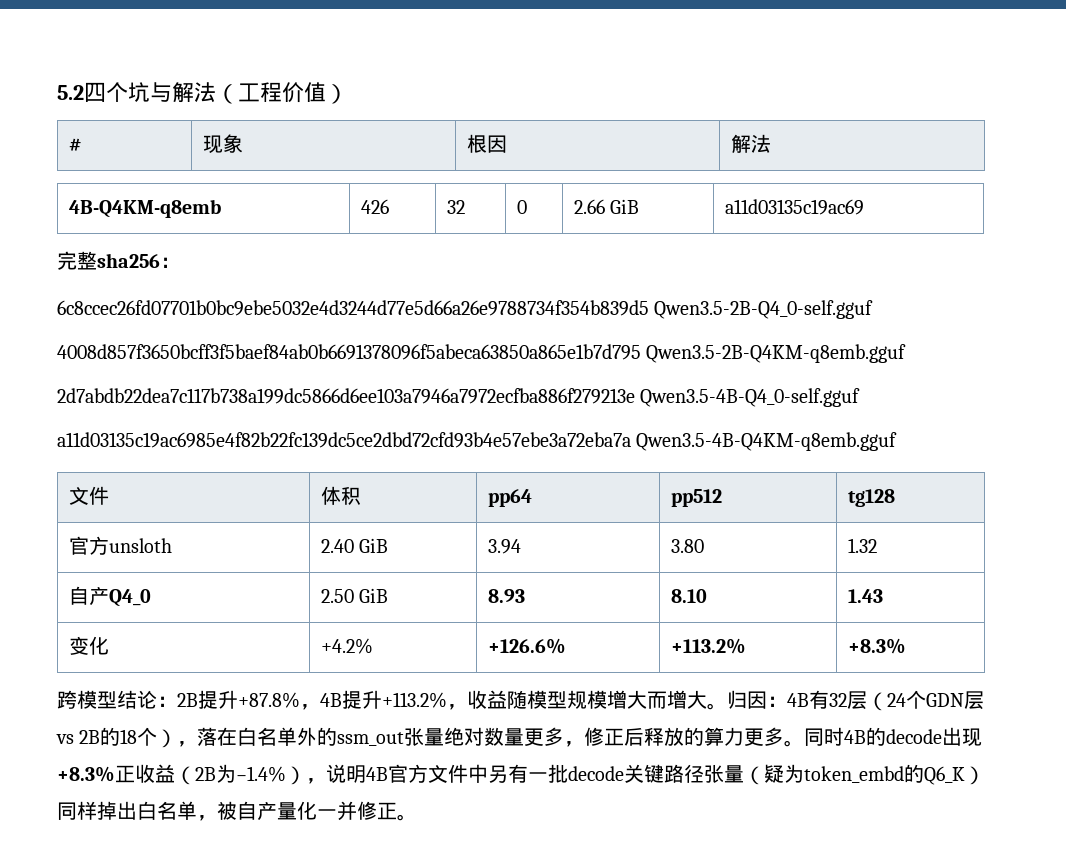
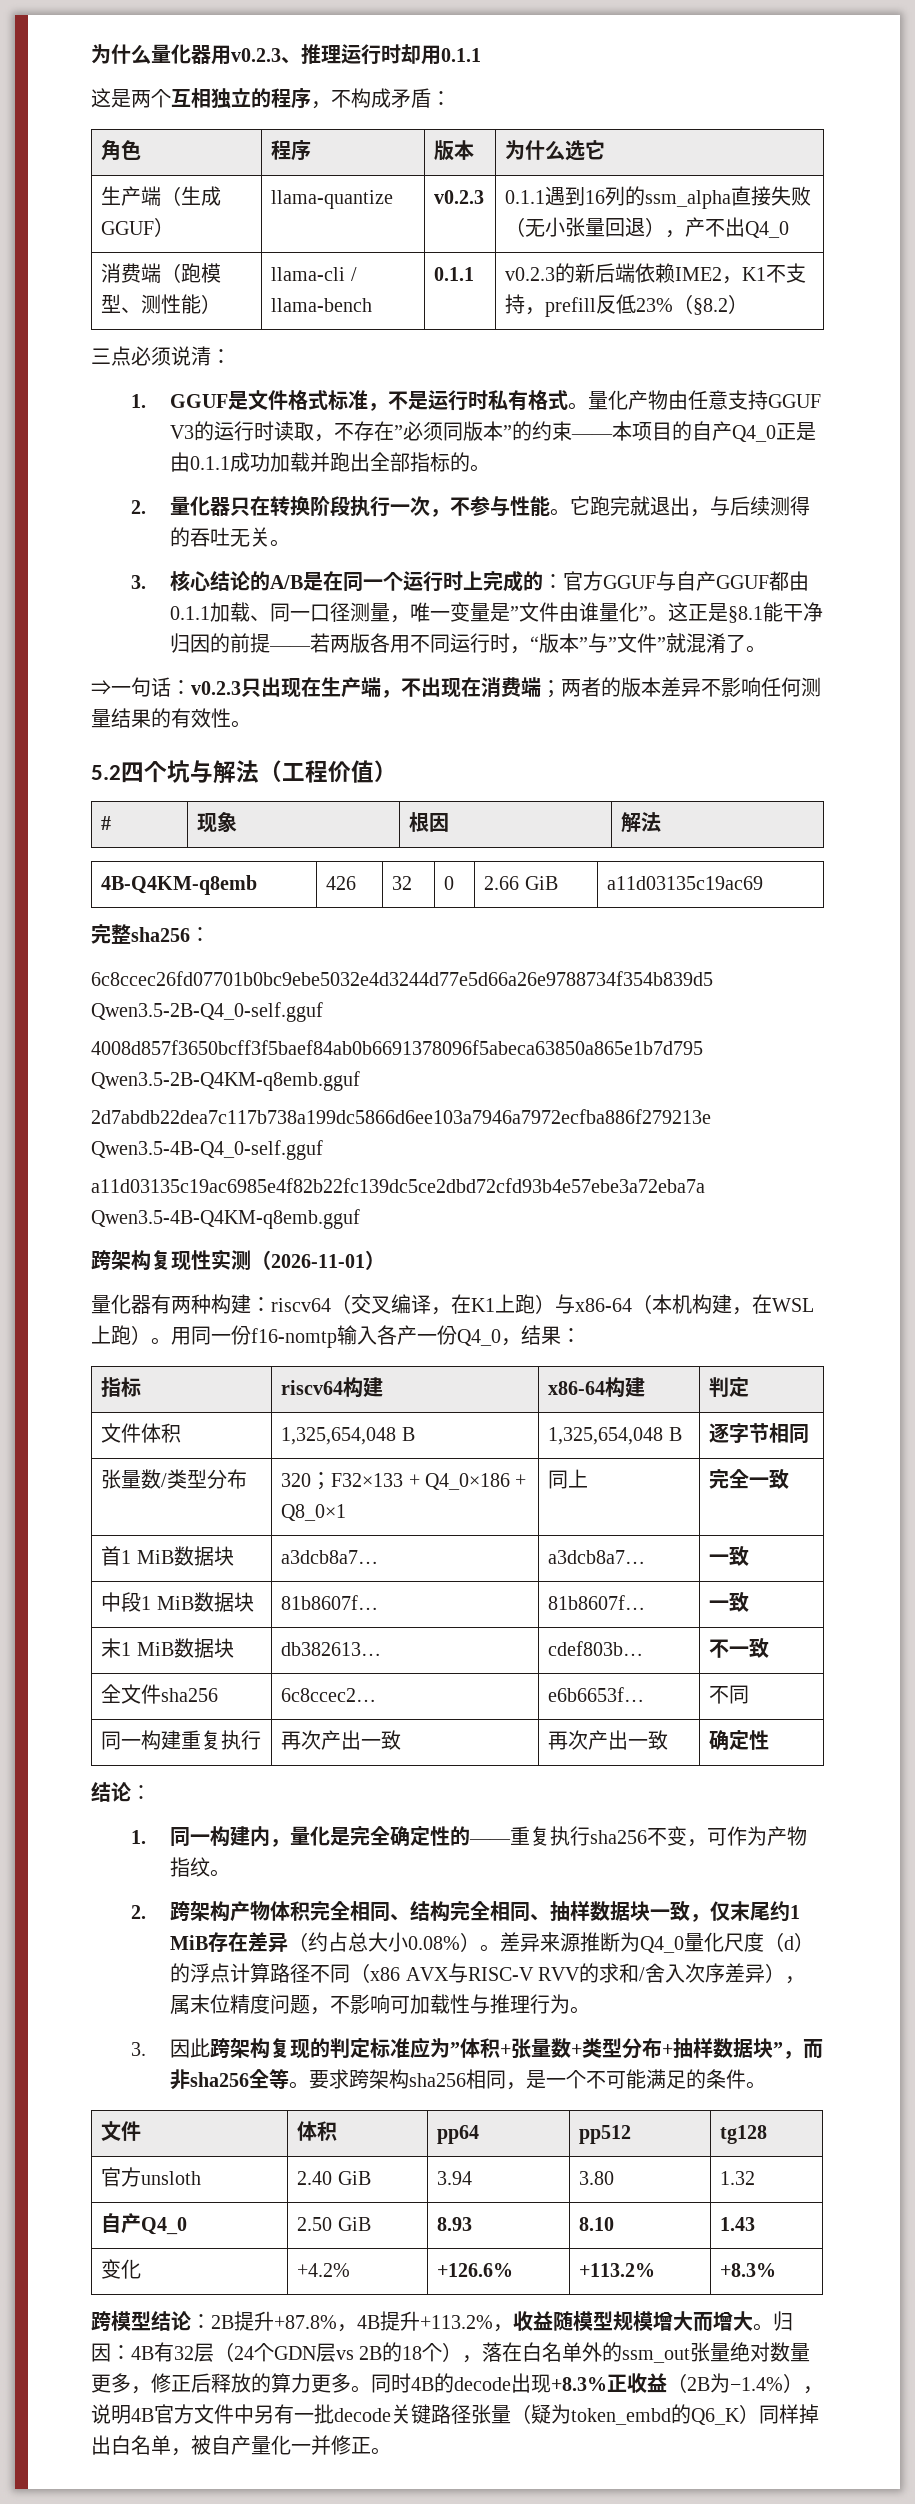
(57, 92) none -> [91,44,481,65] [91,88,451,109] [101,139,142,161] [271,140,312,161] [434,140,475,161] [505,140,606,161] [101,186,222,206] [101,217,175,237] [271,190,394,209] [434,190,485,204] [505,186,812,209] [505,217,790,238] [101,263,222,283] [101,294,222,314] [271,267,357,281] [271,298,373,312] [434,267,475,281] [505,263,807,284] [505,294,749,317] [91,346,231,366] [130,390,822,411] [170,421,817,442] [170,452,491,472] [130,495,811,517] [170,527,291,547] [130,570,810,592] [170,602,824,623] [170,633,767,654] [91,677,821,698] [91,708,251,728] 为什么量化器用v0.2.3、推理运行时却用0.1.1 // 这是两个互相独立的程序，不构成矛盾： // 角色 | 程序 | 版本 | 为什么选它 // 生产端（生成GGUF） | llama-quantize | v0.2.3 | 0.1.1遇到16列的ssm_alpha直接失败（无小张量回退），产不出Q4_0 // 消费端（跑模型、测性能） | llama-cli / llama-bench | 0.1.1 | v0.2.3的新后端依赖IME2，K1不支持，prefill反低23%（§8.2） // 三点必须说清： // 1. GGUF是文件格式标准，不是运行时私有格式。量化产物由任意支持GGUF V3的运行时读取，不存在”必须同版本”的约束——本项目的自产Q4_0正是由0.1.1成功加载并跑出全部指标的。 // 2.量化器只在转换阶段执行一次，不参与性能。它跑完就退出，与后续测得的吞吐无关。 // 3.核心结论的A/B是在同一个运行时上完成的：官方GGUF与自产GGUF都由0.1.1加载、同一口径测量，唯一变量是”文件由谁量化”。这正是§8.1能干净归因的前提——若两版各用不同运行时，“版本”与”文件”就混淆了。 // ⇒一句话：v0.2.3只出现在生产端，不出现在消费端；两者的版本差异不影响任何测量结果的有效性。 //
(898, 441) none -> [91,1249,385,1271] [91,1294,814,1315] [91,1325,581,1348] [101,1377,142,1397] [281,1377,384,1398] [548,1377,646,1398] [709,1377,750,1398] [101,1423,182,1443] [281,1427,415,1445] [548,1427,682,1445] [709,1423,810,1444] [101,1469,248,1489] [281,1472,527,1490] [281,1504,347,1521] [548,1469,589,1489] [709,1469,790,1489] [101,1546,234,1566] [281,1550,379,1564] [548,1550,646,1564] [709,1546,750,1566] [101,1592,254,1612] [281,1595,379,1610] [548,1595,646,1610] [709,1592,750,1612] [101,1638,234,1658] [281,1642,382,1656] [548,1641,644,1656] [709,1638,770,1658] [101,1684,219,1704] [281,1688,377,1702] [548,1687,645,1702] [709,1685,750,1704] [101,1730,262,1750] [281,1730,402,1750] [548,1730,669,1750] [709,1730,770,1750] [91,1782,151,1802] [130,1826,808,1847] [170,1857,231,1877] [130,1901,801,1922] [170,1932,815,1953] [170,1963,806,1984] [170,1994,591,2015] [130,2037,824,2059] [170,2069,767,2090] // 跨架构复现性实测（2026-11-01） // 量化器有两种构建：riscv64（交叉编译，在K1上跑）与x86-64（本机构建，在WSL上跑）。用同一份f16-nomtp输入各产一份Q4_0，结果： // 指标 | riscv64构建 | x86-64构建 | 判定 // 文件体积 | 1,325,654,048 B | 1,325,654,048 B | 逐字节相同 // 张量数/类型分布 | 320；F32×133 + Q4_0×186 + Q8_0×1 | 同上 | 完全一致 // 首1 MiB数据块 | a3dcb8a7… | a3dcb8a7… | 一致 // 中段1 MiB数据块 | 81b8607f… | 81b8607f… | 一致 // 末1 MiB数据块 | db382613… | cdef803b… | 不一致 // 全文件sha256 | 6c8ccec2… | e6b6653f… | 不同 // 同一构建重复执行 | 再次产出一致 | 再次产出一致 | 确定性 // 结论： // 1.同一构建内，量化是完全确定性的——重复执行sha256不变，可作为产物指纹。 // 2.跨架构产物体积完全相同、结构完全相同、抽样数据块一致，仅末尾约1 MiB存在差异（约占总大小0.08%）。差异来源推断为Q4_0量化尺度（d）的浮点计算路径不同（x86 AVX与RISC-V RVV的求和/舍入次序差异），属末位精度问题，不影响可加载性与推理行为。 // 3.因此跨架构复现的判定标准应为”体积+张量数+类型分布+抽样数据块”，而非sha256全等。要求跨架构sha256相同，是一个不可能满足的条件。

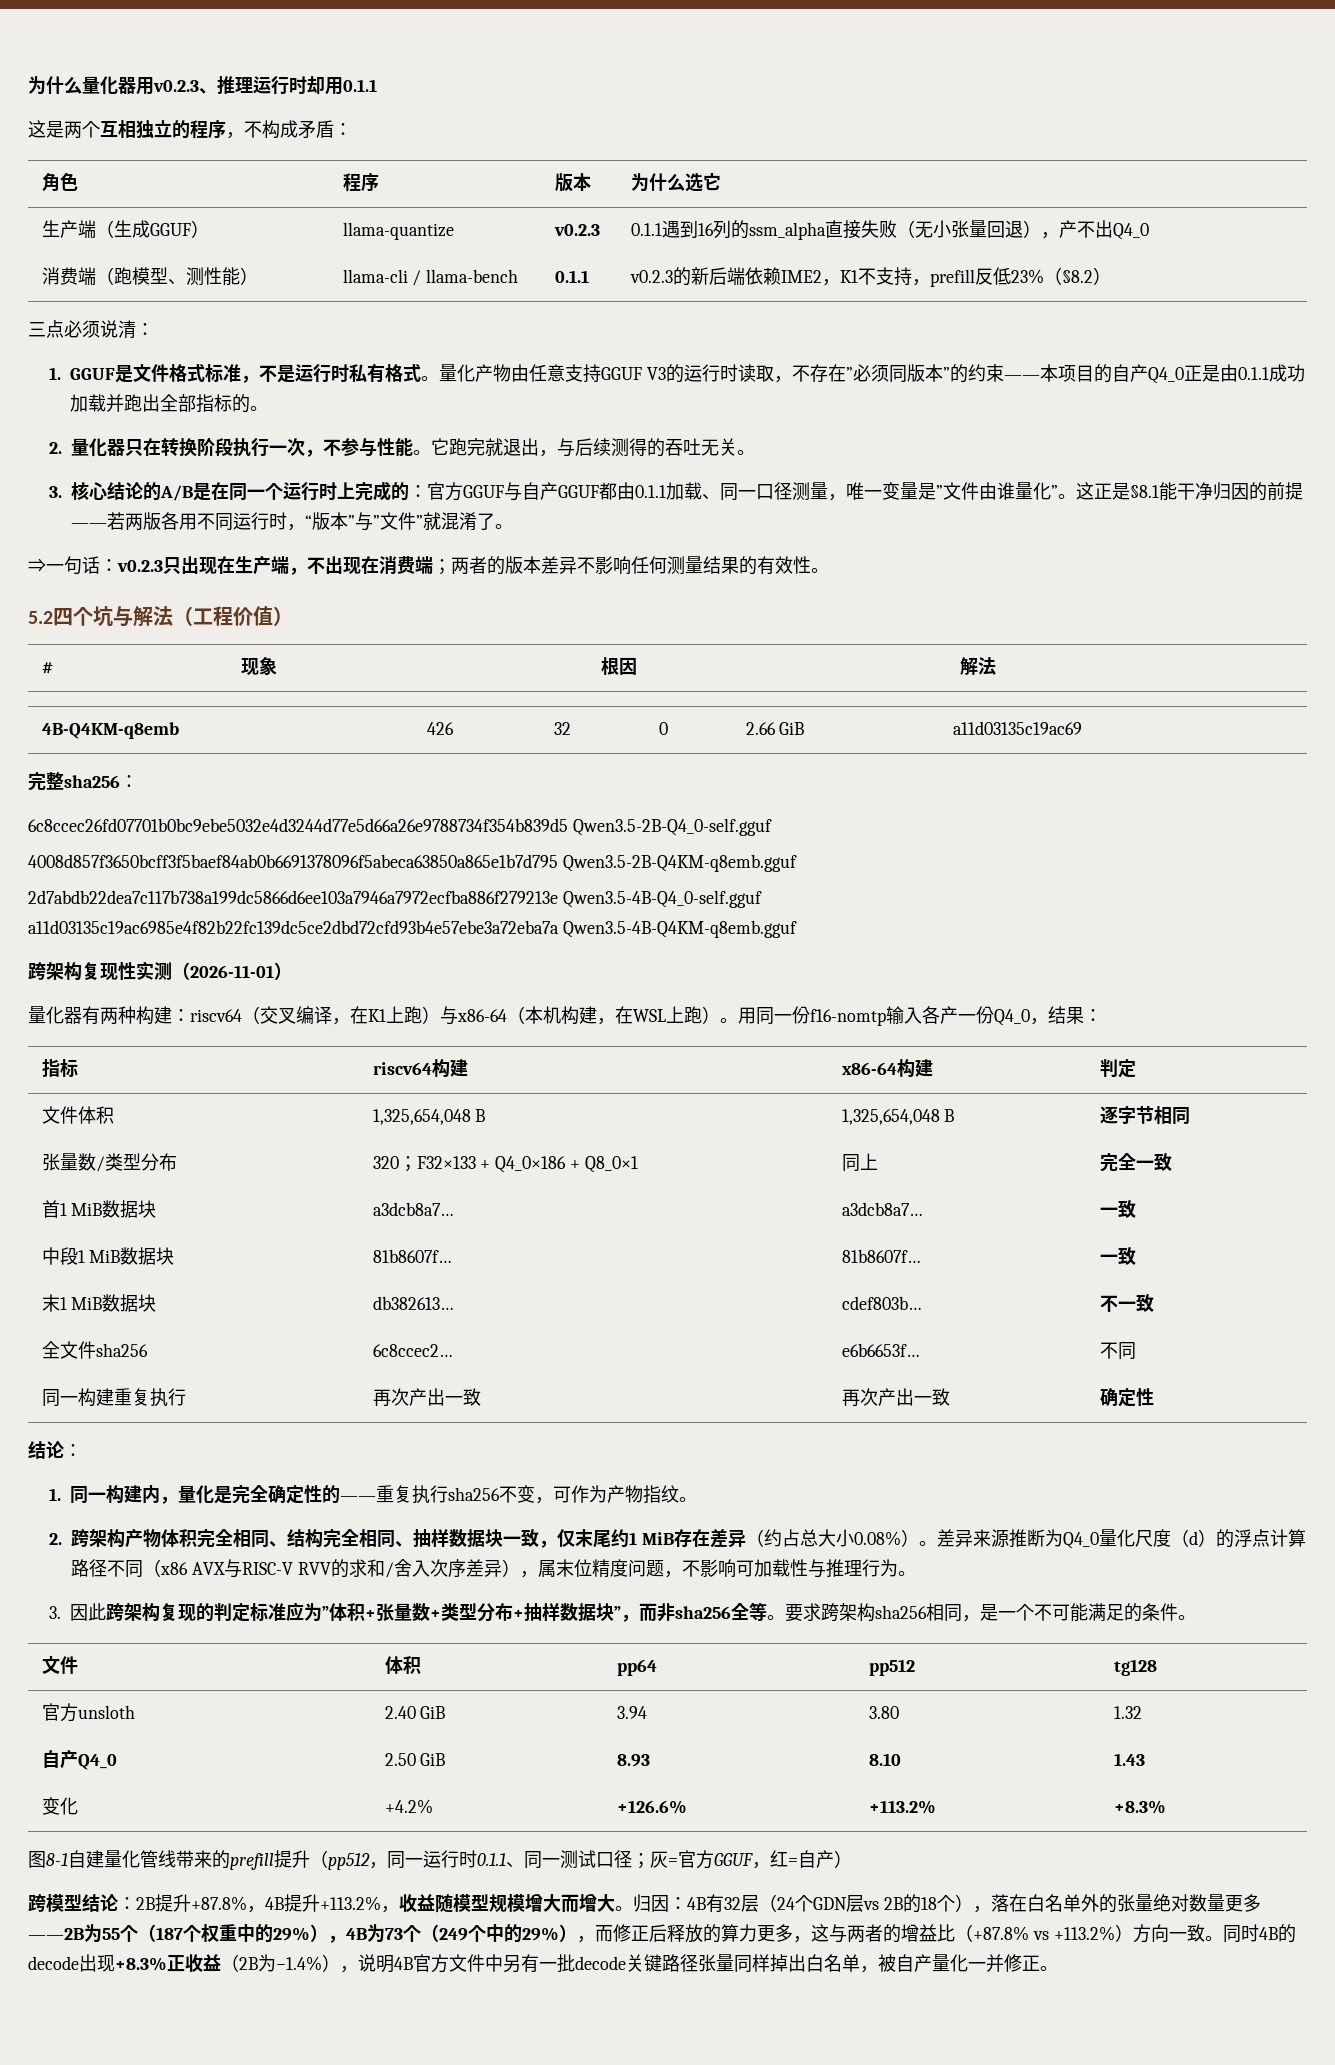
(777, 2270) none -> [28,1850,852,1870] // 图8-1自建量化管线带来的prefill提升（pp512，同一运行时0.1.1、同一测试口径；灰=官方GGUF，红=自产）
[622,2348,691,2363] ssm_out -> (1117, 1903) none
[131,2386,151,2394] ， -> [28,1924,613,1943] ——2B为55个（187个权重中的29%），4B为73个（249个中的29%），而
(351, 2383) none -> [793,1924,1205,1943] ，这与两者的增益比（+87.8% vs +113.2%）方向一致
[511,2404,759,2425] （疑为token_embd的Q6_K） -> (734, 1963) none

